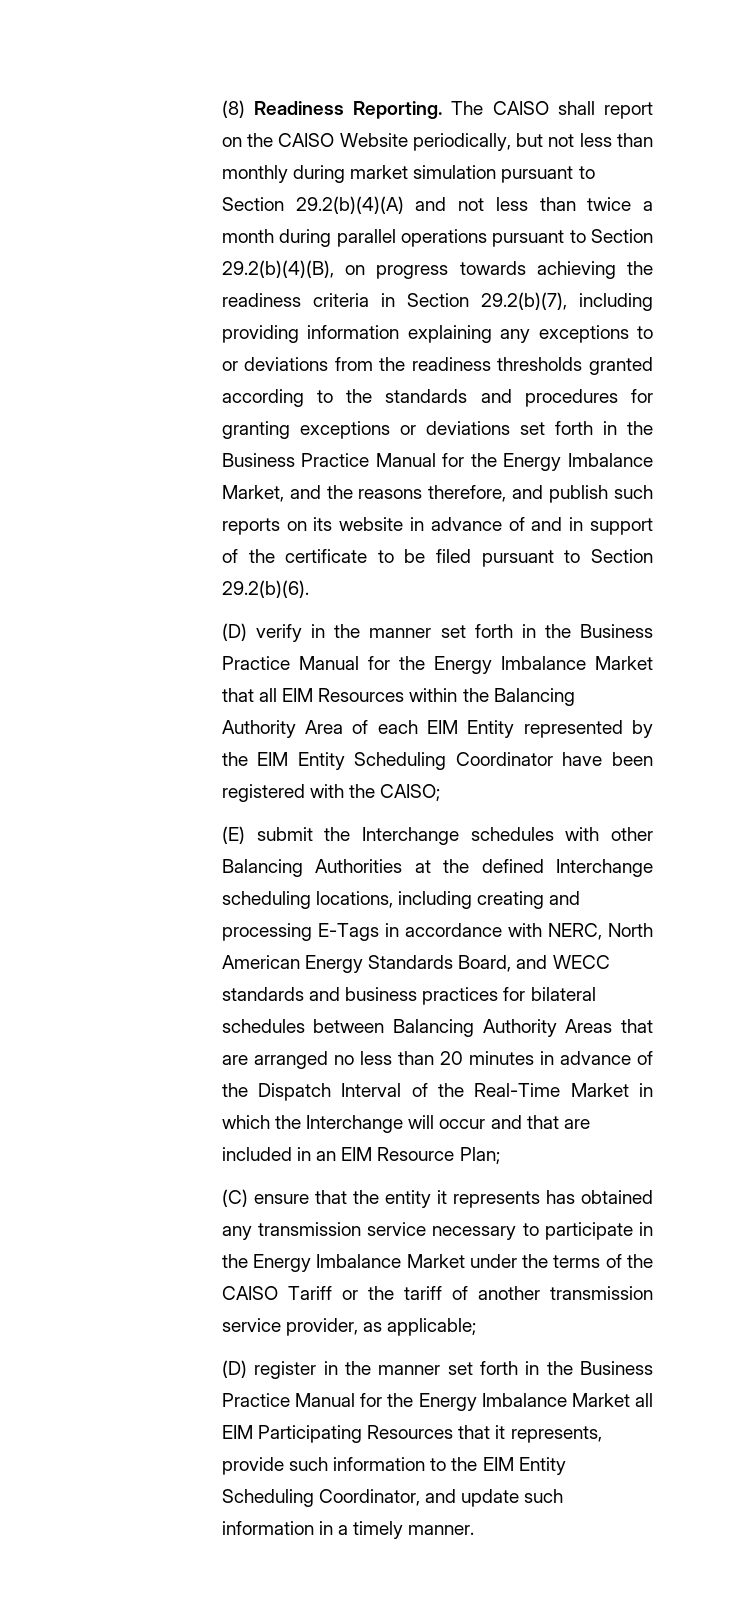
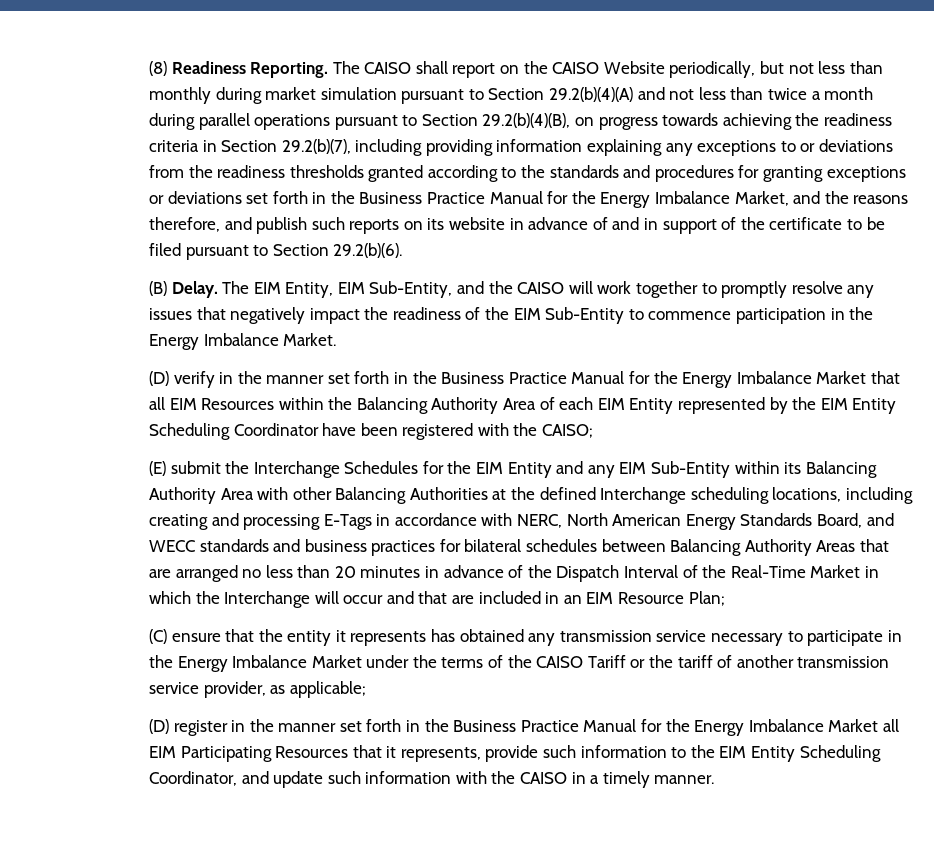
(309, 589) none -> [148,281,875,298] [148,307,874,324] [148,333,337,350] // (B) Delay. The EIM Entity, EIM Sub-Entity, and the CAISO will work together to promptly resolve any issues that negatively impact the readiness of the EIM Sub-Entity to commence participation in the Energy Imbalance Market.
[470,827,554,841] schedules -> [344,461,877,478] [148,487,254,504] Schedules for the EIM Entity and any EIM Sub-Entity within its Balancing Authority Area
(314, 1528) none -> [455,771,568,784] with the CAISO

